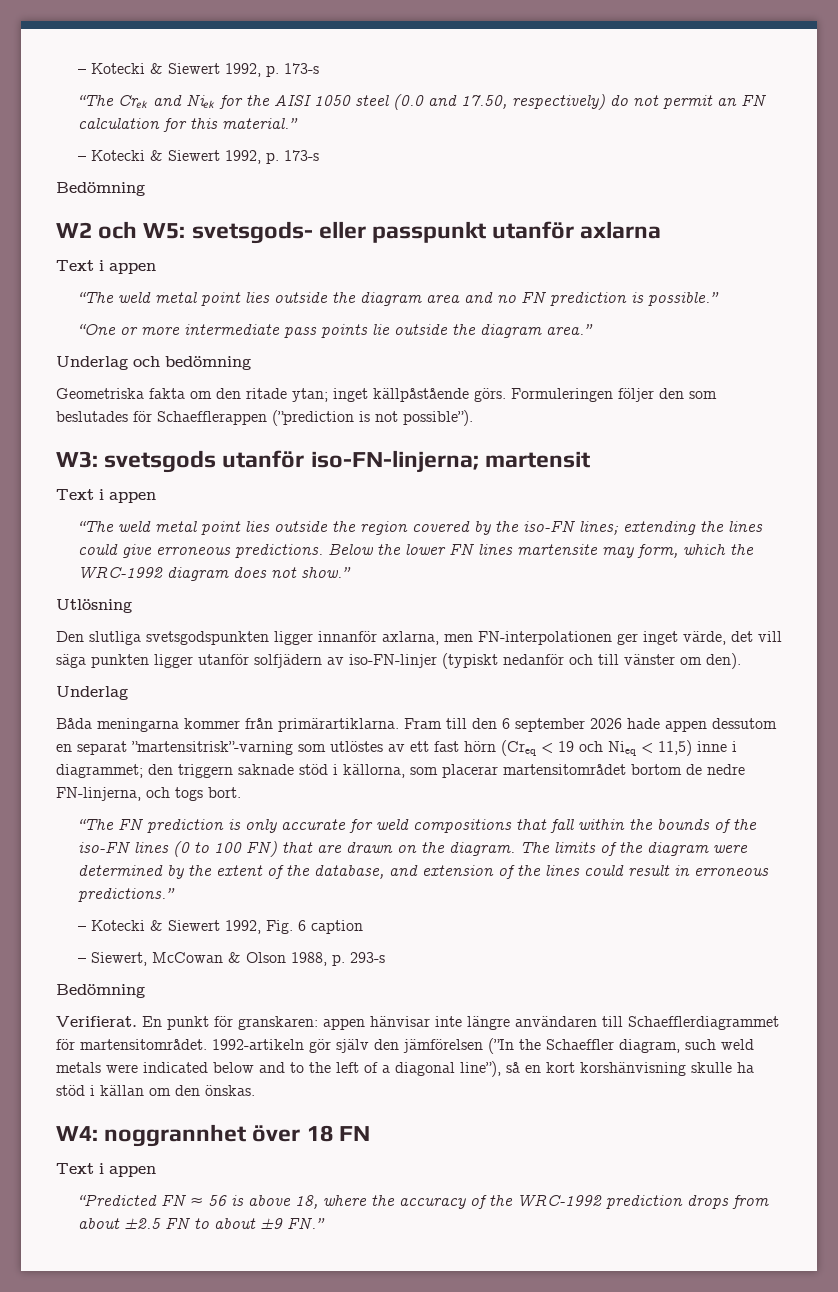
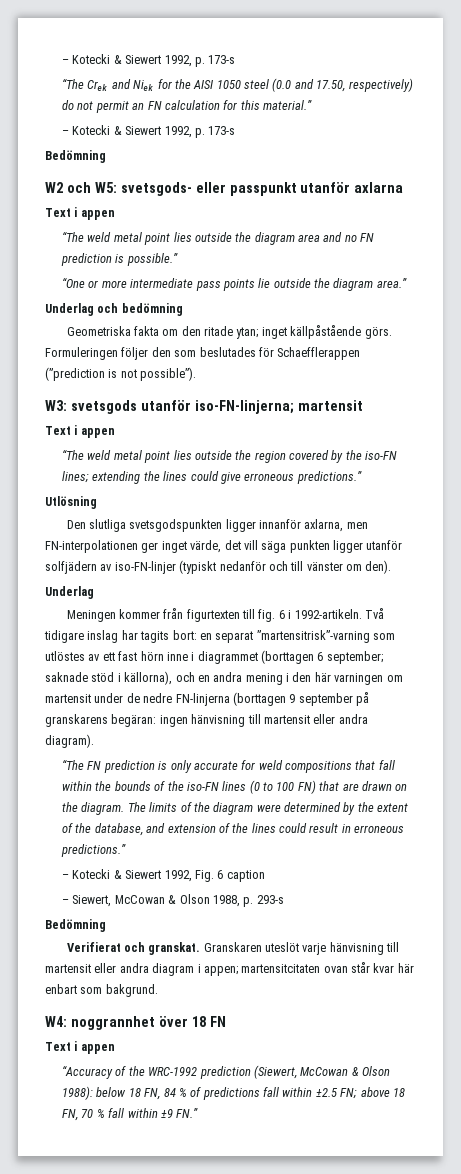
[235,543,755,558] [78,566,352,581] predictions. Below the lower FN lines martensite may form, which the WRC-1992 diagram does not show.” -> [296,471,362,484] predictions.”
[56,718,777,732] Båda meningarna kommer från primärartiklarna. Fram till den 6 september 2026 hade appen dessutom -> [66,608,384,622] [44,630,197,643] Meningen kommer från figurtexten till fig. 6 i 1992-artikeln. Två tidigare inslag har tagits bort:
[501,740,737,756] [56,764,745,778] [56,787,241,801] (Creq < 19 och Nieq < 11,5) inne i diagrammet; den triggern saknade stöd i källorna, som placerar martensitområdet bortom de nedre FN-linjerna, och togs bort. -> [166,650,383,664] [45,671,403,685] [45,692,369,706] [45,714,368,727] [45,734,94,748] inne i diagrammet (borttagen 6 september; saknade stöd i källorna), och en andra mening i den här varningen om martensit under de nedre FN-linjerna (borttagen 9 september på granskarens begäran: ingen hänvisning till martensit eller andra diagram).
[56,1016,779,1030] [56,1038,754,1054] [56,1061,754,1077] [56,1085,255,1096] Verifierat. En punkt för granskaren: appen hänvisar inte längre användaren till Schaefflerdiagrammet för martensitområdet. 1992-artikeln gör själv den jämförelsen (”In the Schaeffler diagram, such weld metals were indicated below and to the left of a diagonal line”), så en kort korshänvisning skulle ha stöd i källan om den önskas. -> [66,942,400,955] [45,962,414,976] [45,984,158,997] Verifierat och granskat. Granskaren uteslöt varje hänvisning till martensit eller andra diagram i appen; martensitcitaten ovan står kvar här enbart som bakgrund.
[78,1194,770,1209] [78,1217,257,1229] “Predicted FN ≈ 56 is above 18, where the accuracy of the WRC-1992 prediction drops from about ±2.5 FN to about -> [62,1065,391,1079] [62,1086,405,1100] [62,1108,158,1121] “Accuracy of the WRC-1992 prediction (Siewert, McCowan & Olson 1988): below 18 FN, 84 % of predictions fall within ±2.5 FN; above 18 FN, 70 % fall within

